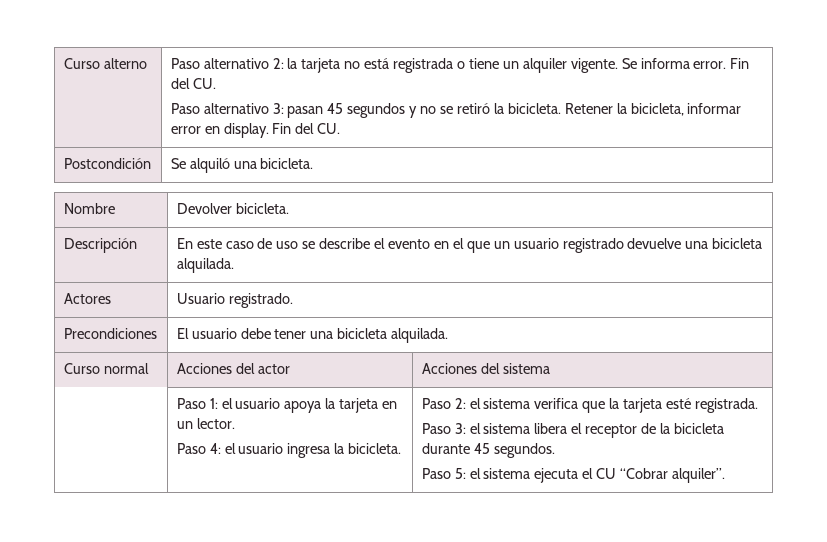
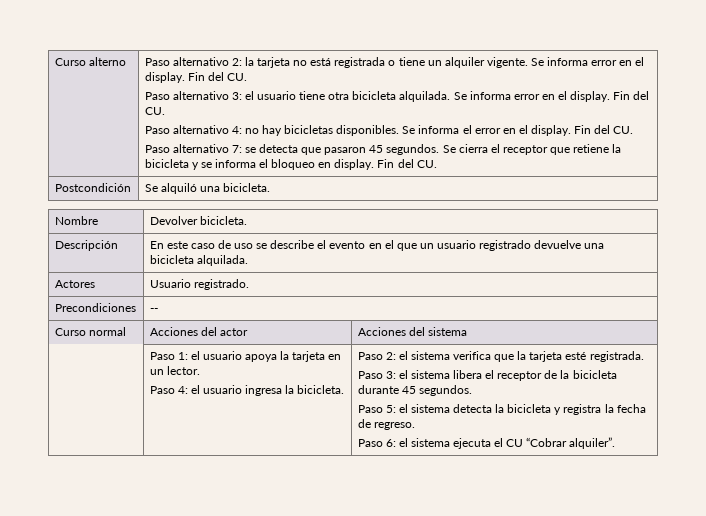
[693,61,727,69] error. -> [591,57,645,66] [144,72,185,83] error en el display.
[287,103,742,118] [170,126,201,134] pasan 45 segundos y no se retiró la bicicleta. Retener la bicicleta, informar error -> [244,91,650,102] [144,107,165,115] [144,125,634,136] [144,144,622,155] [144,159,316,170] el usuario tiene otra bicicleta alquilada. Se informa error en el display. Fin del CU. // Paso alternativo 4: no hay bicicletas disponibles. Se informa el error en el display. Fin del CU. // Paso alternativo 7: se detecta que pasaron 45 segundos. Se cierra el receptor que retiene la bicicleta y se informa el bloqueo
[176,328,449,343] El usuario debe tener una bicicleta alquilada. -> [149,308,158,312] --
(531, 473) none -> [453,404,646,415] [357,419,415,430] [357,438,450,447] detecta la bicicleta y registra la fecha de regreso. // Paso 6: el sistema

